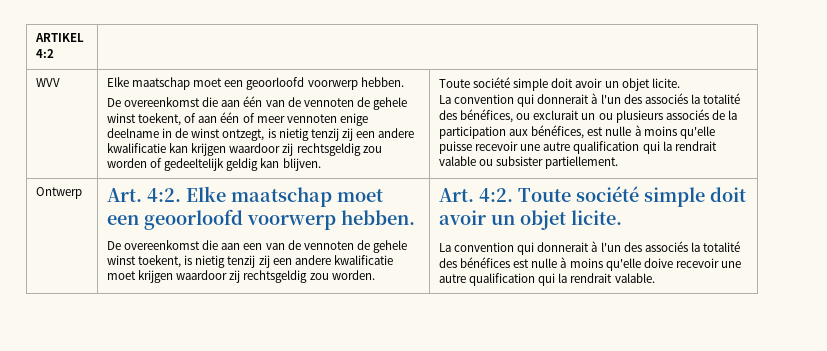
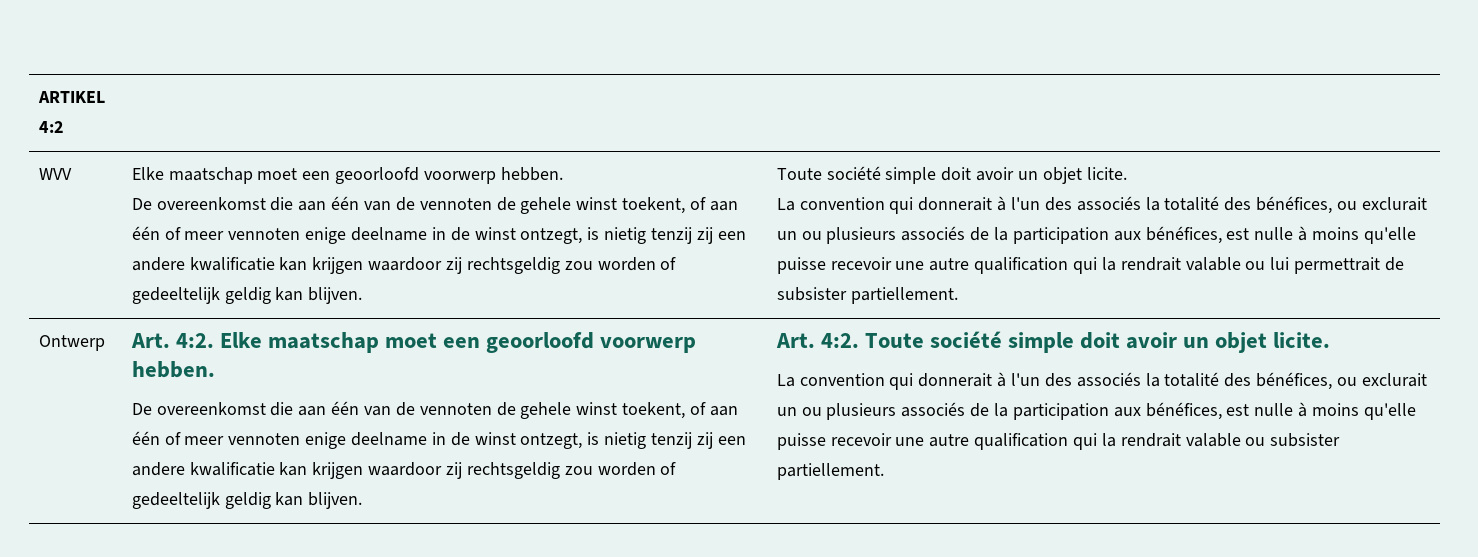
(494, 162) none -> [1270,257,1405,274] lui permettrait de
[243,240,407,253] [107,255,393,268] [107,270,375,283] een van de vennoten de gehele winst toekent, is nietig tenzij zij een andere kwalificatie moet krijgen waardoor zij rechtsgeldig zou worden. -> [331,401,738,419] [131,431,746,449] [131,462,677,479] [131,492,363,509] één van de vennoten de gehele winst toekent, of aan één of meer vennoten enige deelname in de winst ontzegt, is nietig tenzij zij een andere kwalificatie kan krijgen waardoor zij rechtsgeldig zou worden of gedeeltelijk geldig kan blijven.
[460,257,741,271] [439,273,655,286] bénéfices est nulle à moins qu'elle doive recevoir une autre qualification qui la rendrait valable. -> [1256,372,1427,390] [776,402,1416,420] [776,433,1341,450] [776,463,884,480] bénéfices, ou exclurait un ou plusieurs associés de la participation aux bénéfices, est nulle à moins qu'elle puisse recevoir une autre qualification qui la rendrait valable ou subsister partiellement.

